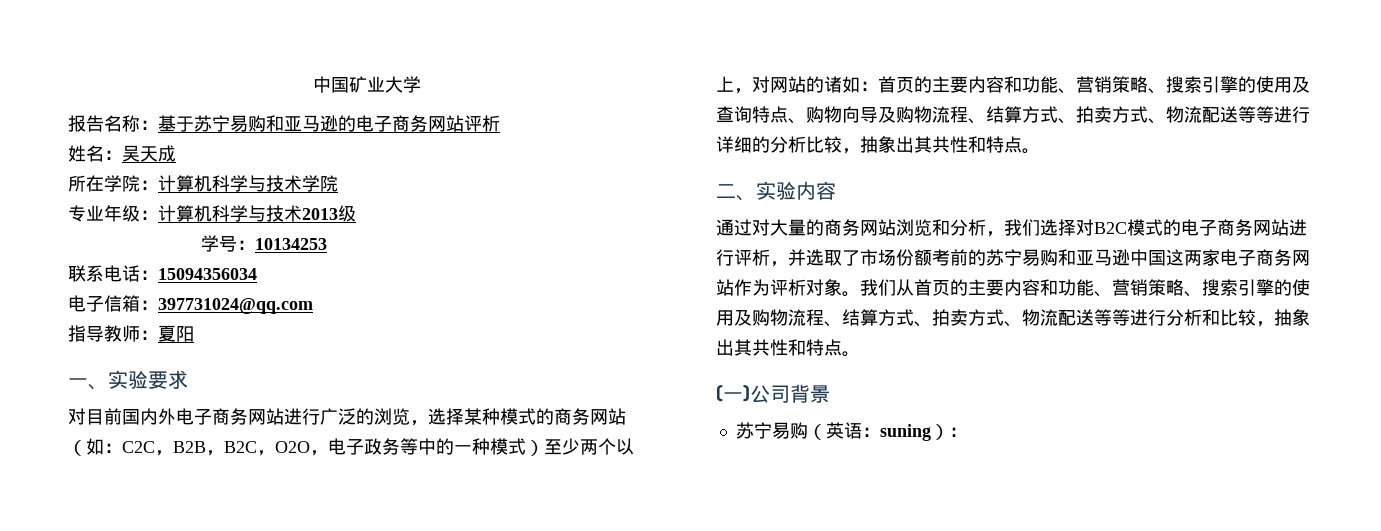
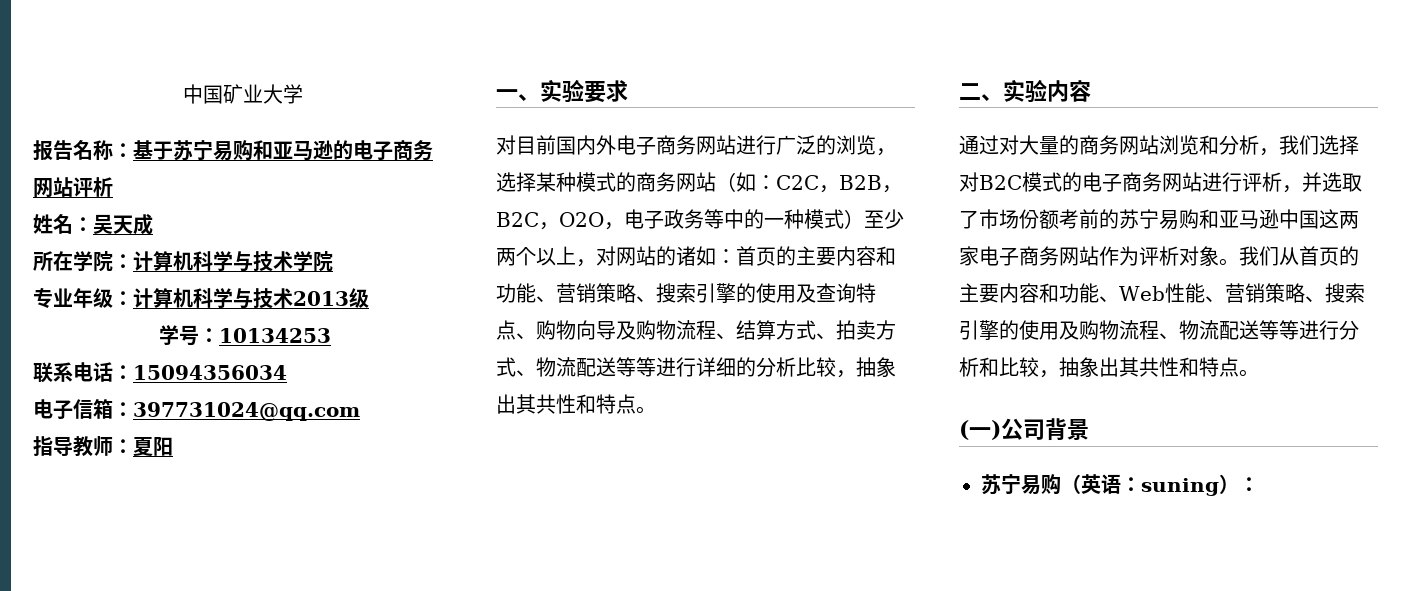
(1112, 294) none -> [1119,283,1225,303] Web性能、
[842,309,1022,327] 结算方式、拍卖方式、 -> (1179, 336) none

